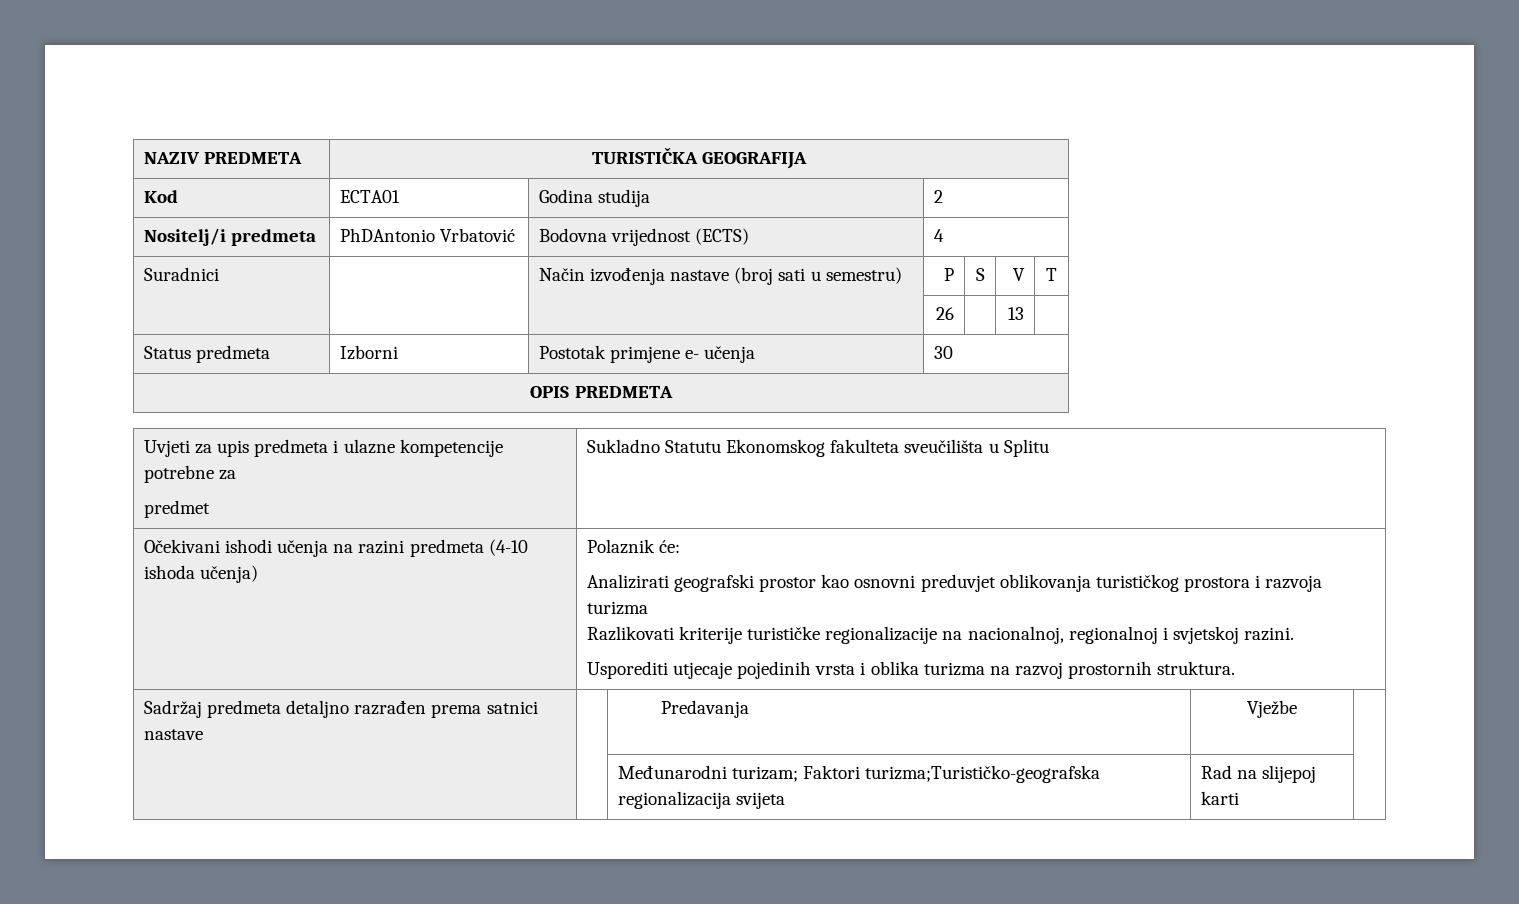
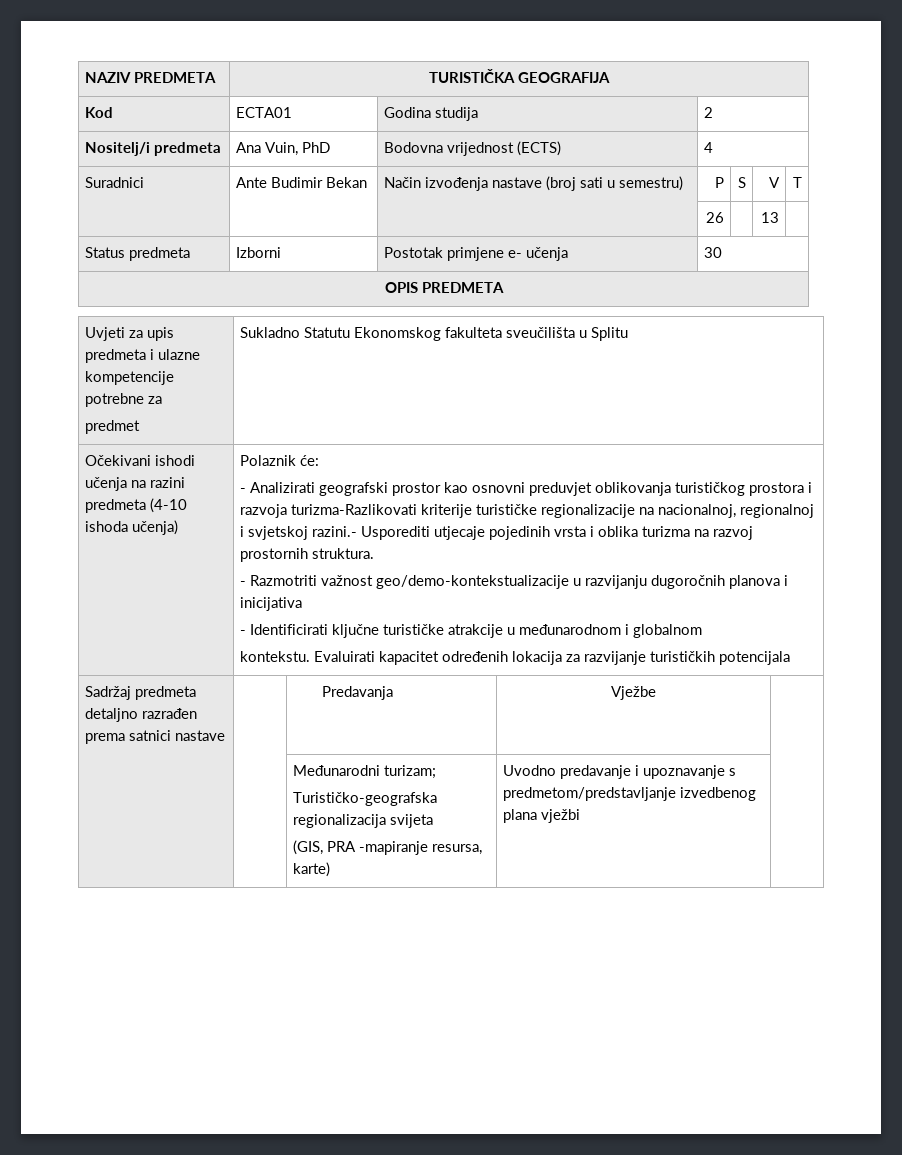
[339,228,516,242] PhDAntonio Vrbatović -> [235,142,330,156] Ana Vuin, PhD
(219, 274) none -> [235,177,367,188] Ante Budimir Bekan
(681, 546) none -> [239,488,246,493] -
[586,601,648,615] [586,626,674,641] turizma // Razlikovati -> [290,504,417,515] turizma-Razlikovati
[1244,627,1295,641] razini. // -> [311,526,357,537] razini.-
(1236, 668) none -> [239,575,788,589] [239,597,302,611] [239,624,702,638] [239,651,790,665] // - Razmotriti važnost geo/demo-kontekstualizacije u razvijanju dugoročnih planova i inicijativa // - Identificirati ključne turističke atrakcije u međunarodnom i globalnom // kontekstu. Evaluirati kapacitet određenih lokacija za razvijanje turističkih potencijala
[803,765,1101,783] Faktori turizma;Turističko-geografska -> [292,792,437,806] // Turističko-geografska
[1200,765,1317,783] [1200,791,1239,805] | Rad na slijepoj karti -> [292,840,482,855] [292,862,330,877] [502,765,736,779] [502,787,756,801] [502,809,580,823] // (GIS, PRA -mapiranje resursa, karte) | Uvodno predavanje i upoznavanje s predmetom/predstavljanje izvedbenog plana vježbi

